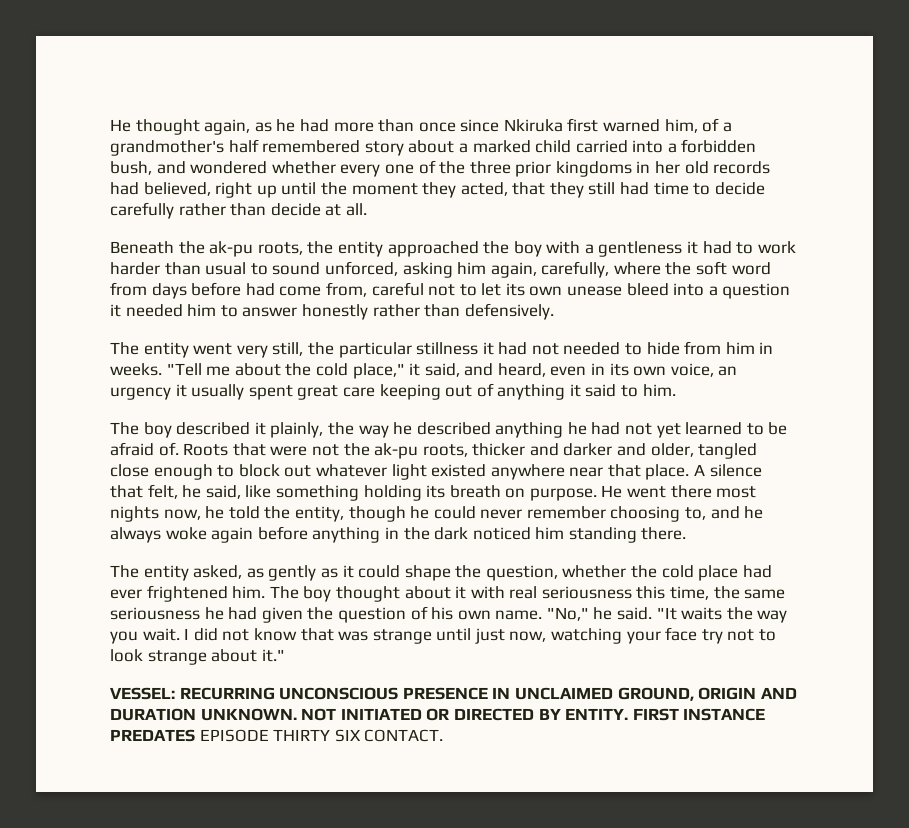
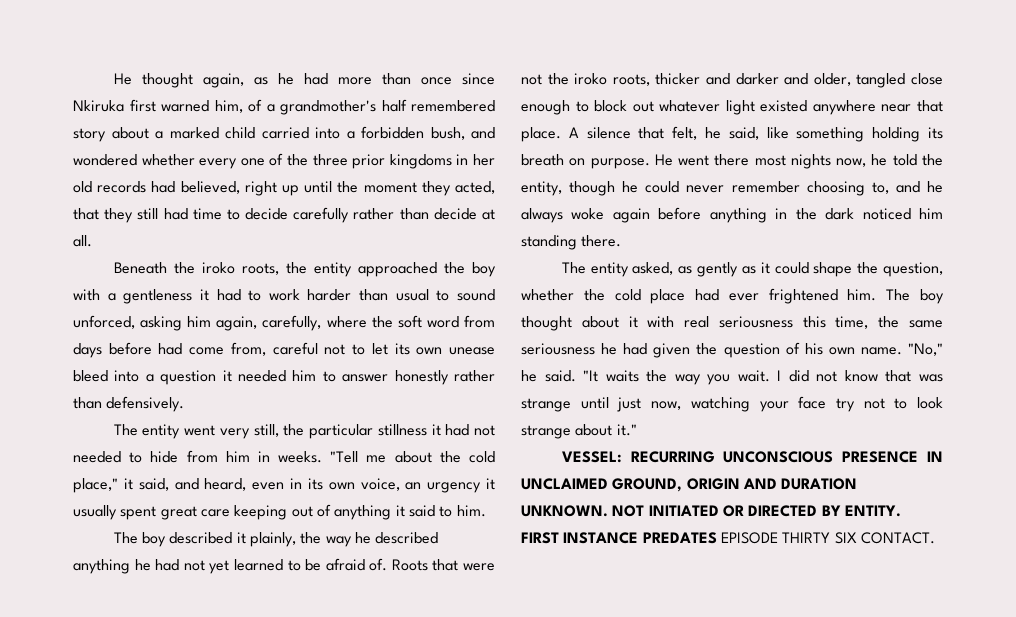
[209,241,254,257] ak-pu -> [201,262,235,274] iroko
[374,443,419,459] ak-pu -> [574,73,608,85] iroko

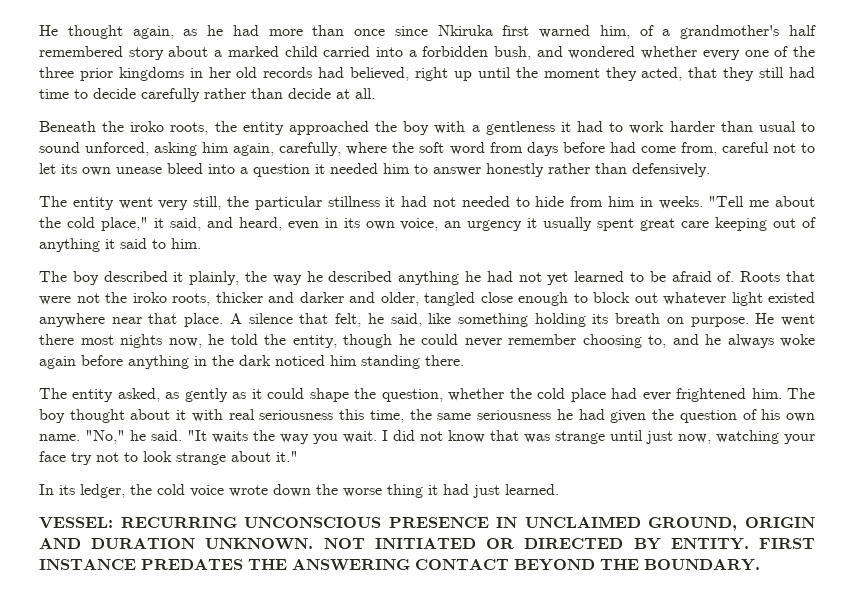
(637, 430) none -> [39,484,559,498] // In its ledger, the cold voice wrote down the worse thing it had just learned.
[720,532,935,544] EPISODE THIRTY SIX CONTACT. -> [248,559,760,571] THE ANSWERING CONTACT BEYOND THE BOUNDARY.

